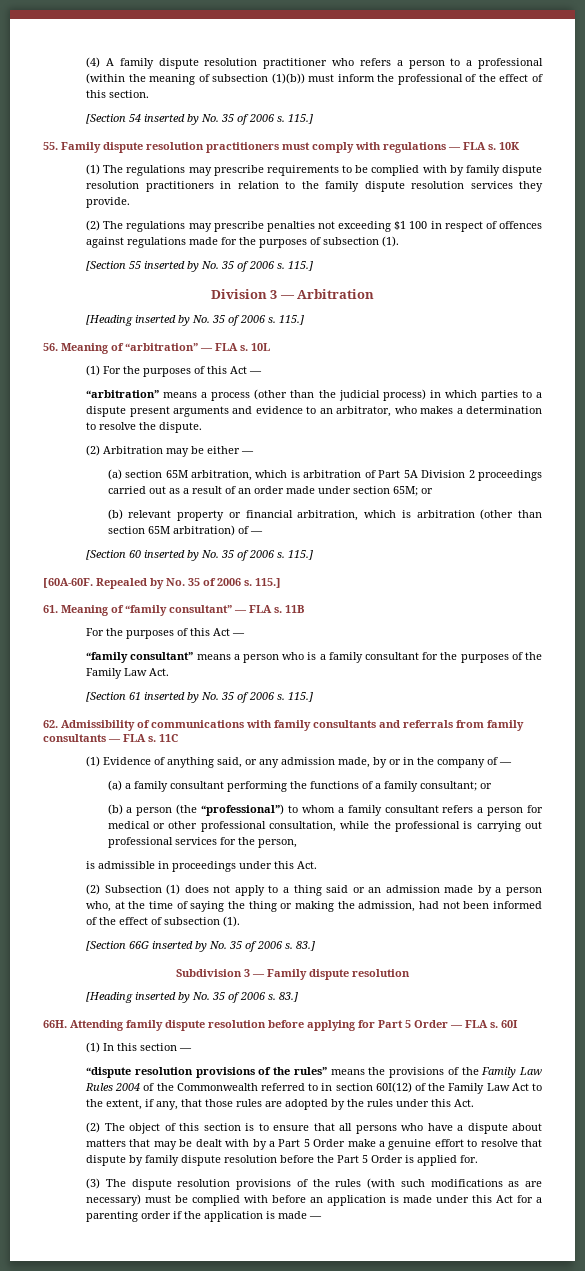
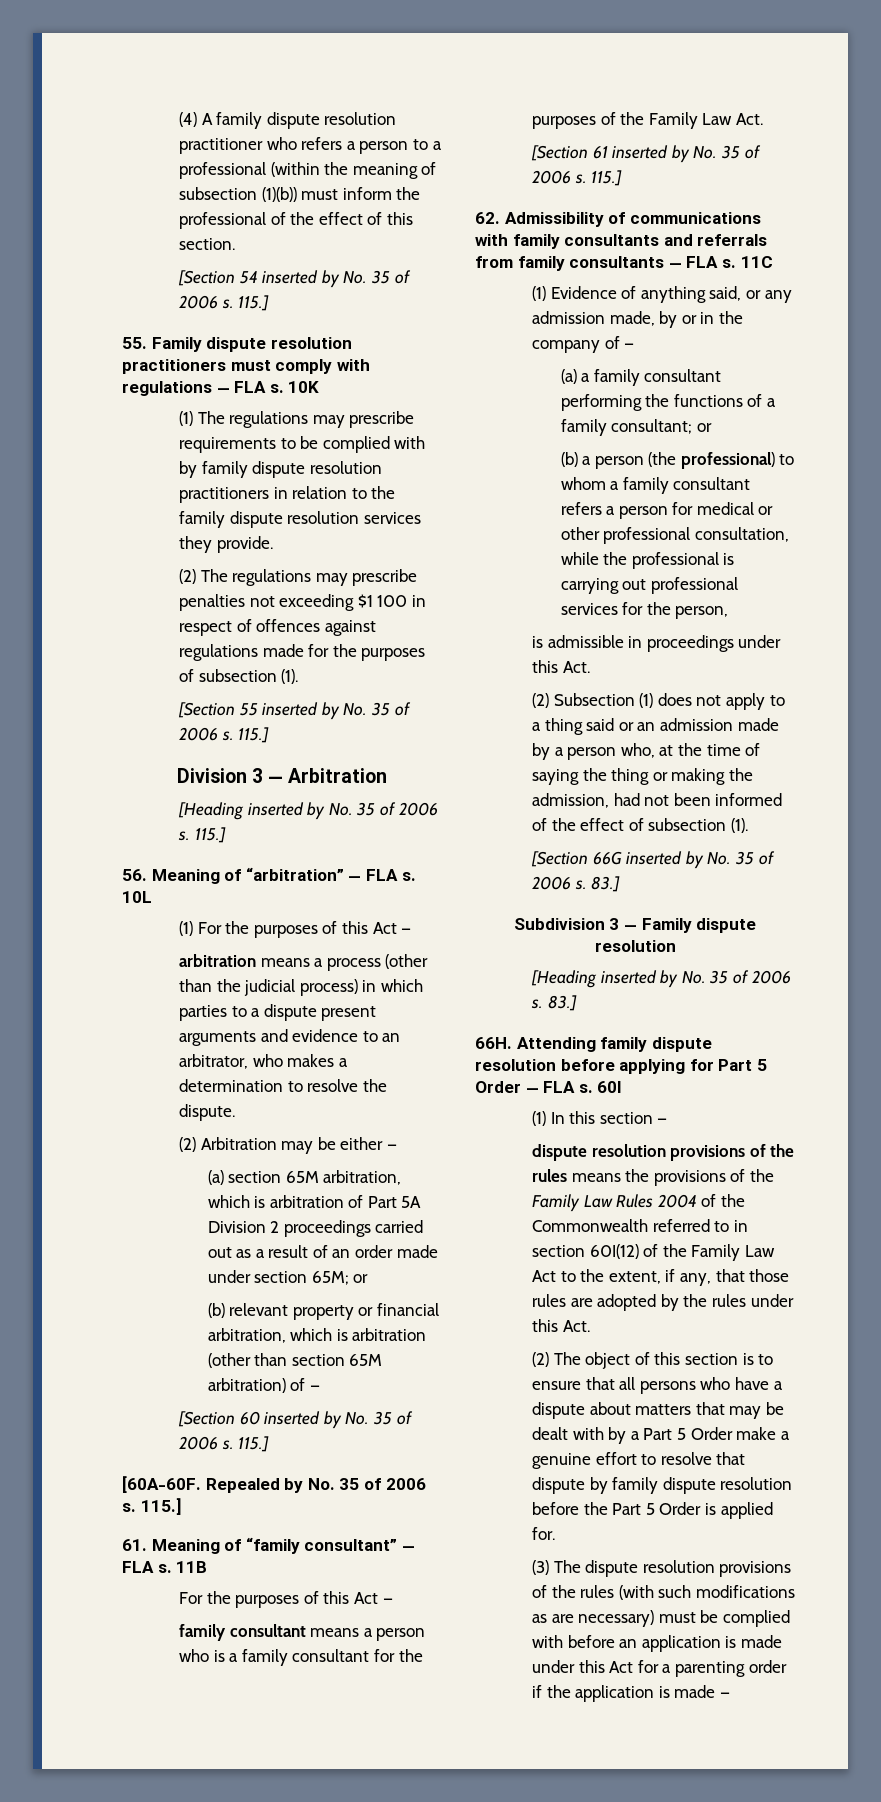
[86,390,160,398] “arbitration” -> [179,954,257,967] arbitration
[86,652,194,663] “family consultant” -> [179,1624,306,1641] family consultant
[201,804,285,816] “professional”) -> [680,452,775,469] professional)
[86,1067,327,1078] “dispute resolution provisions of the rules” -> [532,1144,795,1161] [532,1169,568,1182] dispute resolution provisions of the rules

